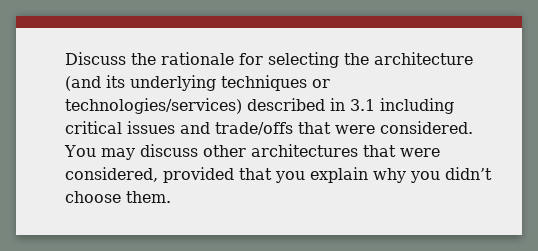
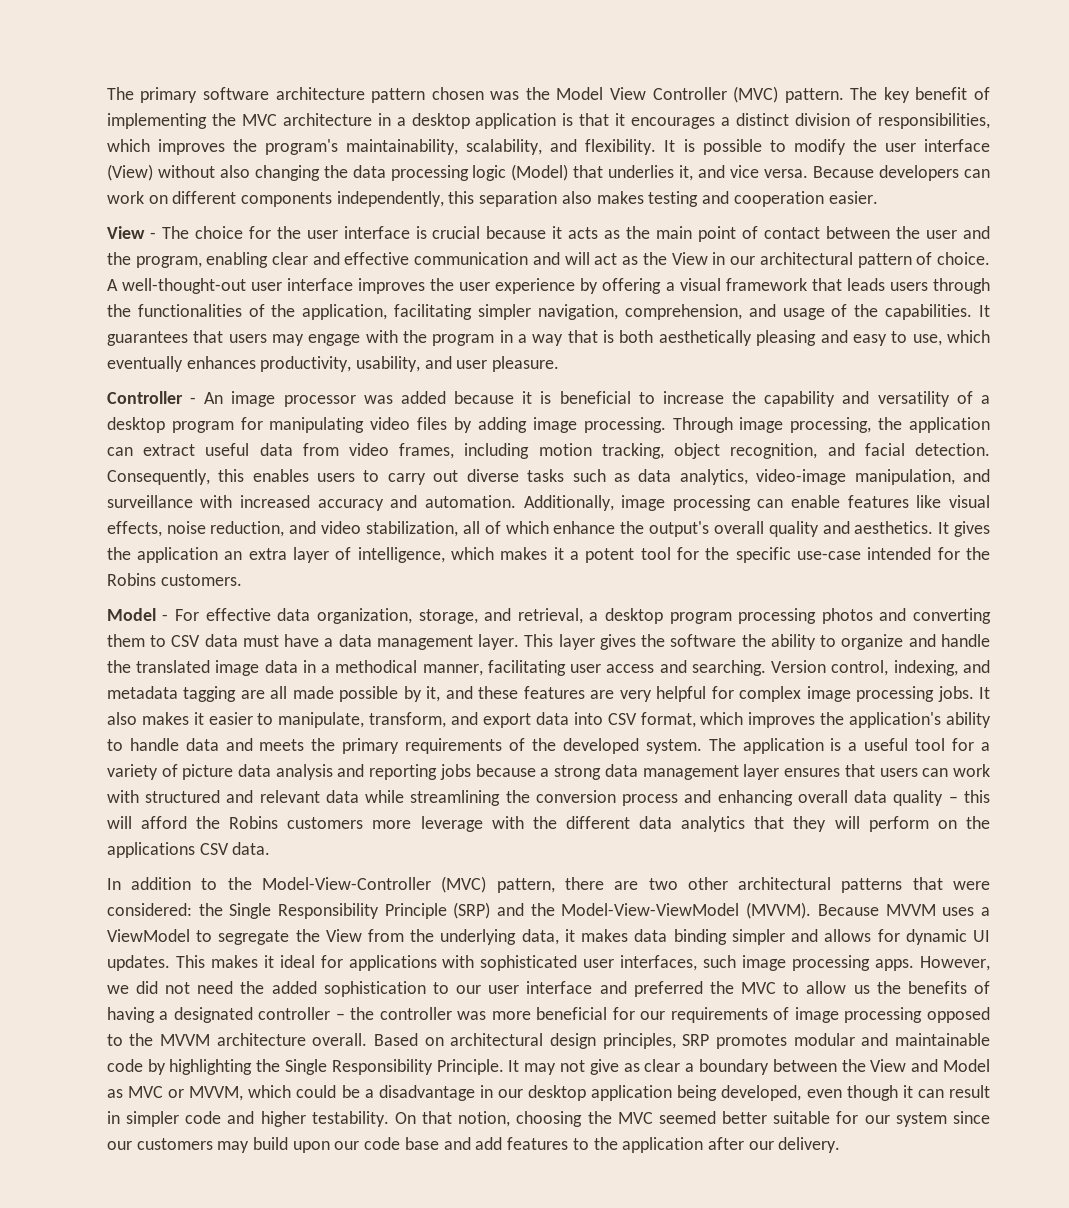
[65,52,474,68] [65,75,331,91] [65,98,455,114] [65,121,474,135] [64,144,441,160] [65,167,493,183] [65,191,172,203] Discuss the rationale for selecting the architecture (and its underlying techniques or technologies/services) described in 3.1 including critical issues and trade/offs that were considered. You may discuss other architectures that were considered, provided that you explain why you didn’t choose them. -> [106,86,991,103] [106,113,991,129] [106,139,991,155] [106,164,990,181] [106,191,878,207] [106,226,990,242] [106,252,990,268] [106,278,991,294] [106,304,990,320] [106,330,991,346] [106,356,560,372] [106,391,990,407] [106,417,990,433] [106,443,991,459] [106,469,990,485] [106,495,991,511] [106,521,990,537] [106,547,991,563] [106,573,242,586] [106,608,992,624] [106,634,991,650] [106,660,991,676] [106,686,990,702] [106,712,992,728] [106,738,991,754] [106,764,990,780] [106,790,991,806] [106,816,991,832] [106,842,271,858] [106,876,991,893] [106,902,990,919] [106,929,990,945] [106,955,991,971] [106,981,990,997] [106,1007,991,1023] [106,1033,991,1049] [106,1059,990,1075] [106,1085,991,1101] [106,1111,990,1127] [106,1137,841,1153] The primary software architecture pattern chosen was the Model View Controller (MVC) pattern. The key benefit of implementing the MVC architecture in a desktop application is that it encourages a distinct division of responsibilities, which improves the program's maintainability, scalability, and flexibility. It is possible to modify the user interface (View) without also changing the data processing logic (Model) that underlies it, and vice versa. Because developers can work on different components independently, this separation also makes testing and cooperation easier. // View - The choice for the user interface is crucial because it acts as the main point of contact between the user and the program, enabling clear and effective communication and will act as the View in our architectural pattern of choice. A well-thought-out user interface improves the user experience by offering a visual framework that leads users through the functionalities of the application, facilitating simpler navigation, comprehension, and usage of the capabilities. It guarantees that users may engage with the program in a way that is both aesthetically pleasing and easy to use, which eventually enhances productivity, usability, and user pleasure. // Controller - An image processor was added because it is beneficial to increase the capability and versatility of a desktop program for manipulating video files by adding image processing. Through image processing, the application can extract useful data from video frames, including motion tracking, object recognition, and facial detection. Consequently, this enables users to carry out diverse tasks such as data analytics, video-image manipulation, and surveillance with increased accuracy and automation. Additionally, image processing can enable features like visual effects, noise reduction, and video stabilization, all of which enhance the output's overall quality and aesthetics. It gives the application an extra layer of intelligence, which makes it a potent tool for the specific use-case intended for the Robins customers. // Model - For effective data organization, storage, and retrieval, a desktop program processing photos and converting them to CSV data must have a data management layer. This layer gives the software the ability to organize and handle the translated image data in a methodical manner, facilitating user access and searching. Version control, indexing, and metadata tagging are all made possible by it, and these features are very helpful for complex image processing jobs. It also makes it easier to manipulate, transform, and export data into CSV format, which improves the application's ability to handle data and meets the primary requirements of the developed system. The application is a useful tool for a variety of picture data analysis and reporting jobs because a strong data management layer ensures that users can work with structured and relevant data while streamlining the conversion process and enhancing overall data quality – this will afford the Robins customers more leverage with the different data analytics that they will perform on the applications CSV data. // In addition to the Model-View-Controller (MVC) pattern, there are two other architectural patterns that were considered: the Single Responsibility Principle (SRP) and the Model-View-ViewModel (MVVM). Because MVVM uses a ViewModel to segregate the View from the underlying data, it makes data binding simpler and allows for dynamic UI updates. This makes it ideal for applications with sophisticated user interfaces, such image processing apps. However, we did not need the added sophistication to our user interface and preferred the MVC to allow us the benefits of having a designated controller – the controller was more beneficial for our requirements of image processing opposed to the MVVM architecture overall. Based on architectural design principles, SRP promotes modular and maintainable code by highlighting the Single Responsibility Principle. It may not give as clear a boundary between the View and Model as MVC or MVVM, which could be a disadvantage in our desktop application being developed, even though it can result in simpler code and higher testability. On that notion, choosing the MVC seemed better suitable for our system since our customers may build upon our code base and add features to the application after our delivery.

